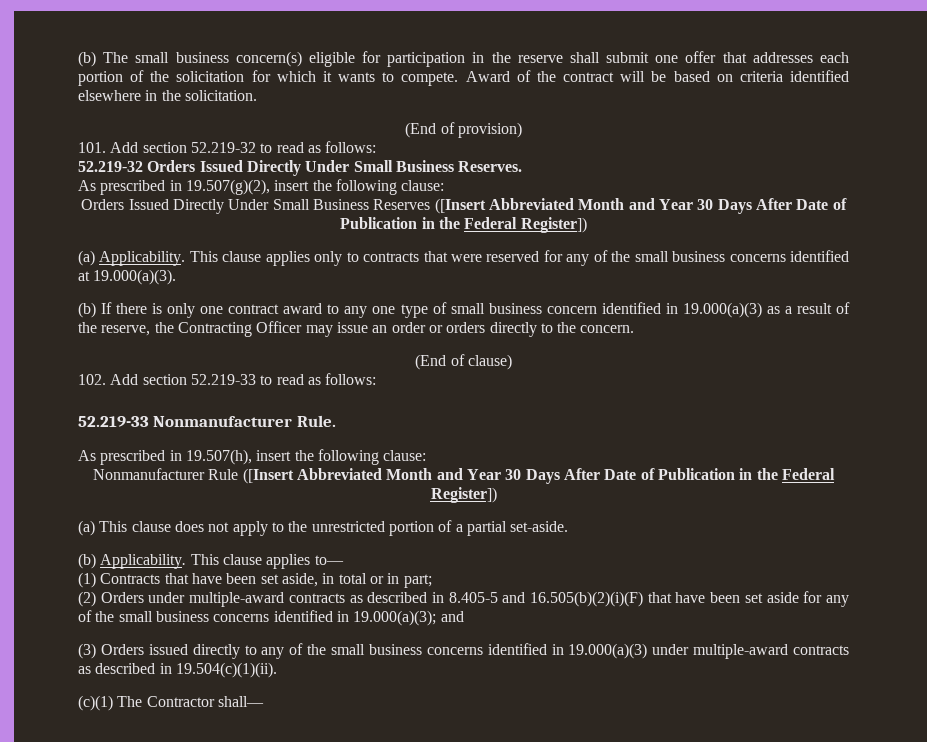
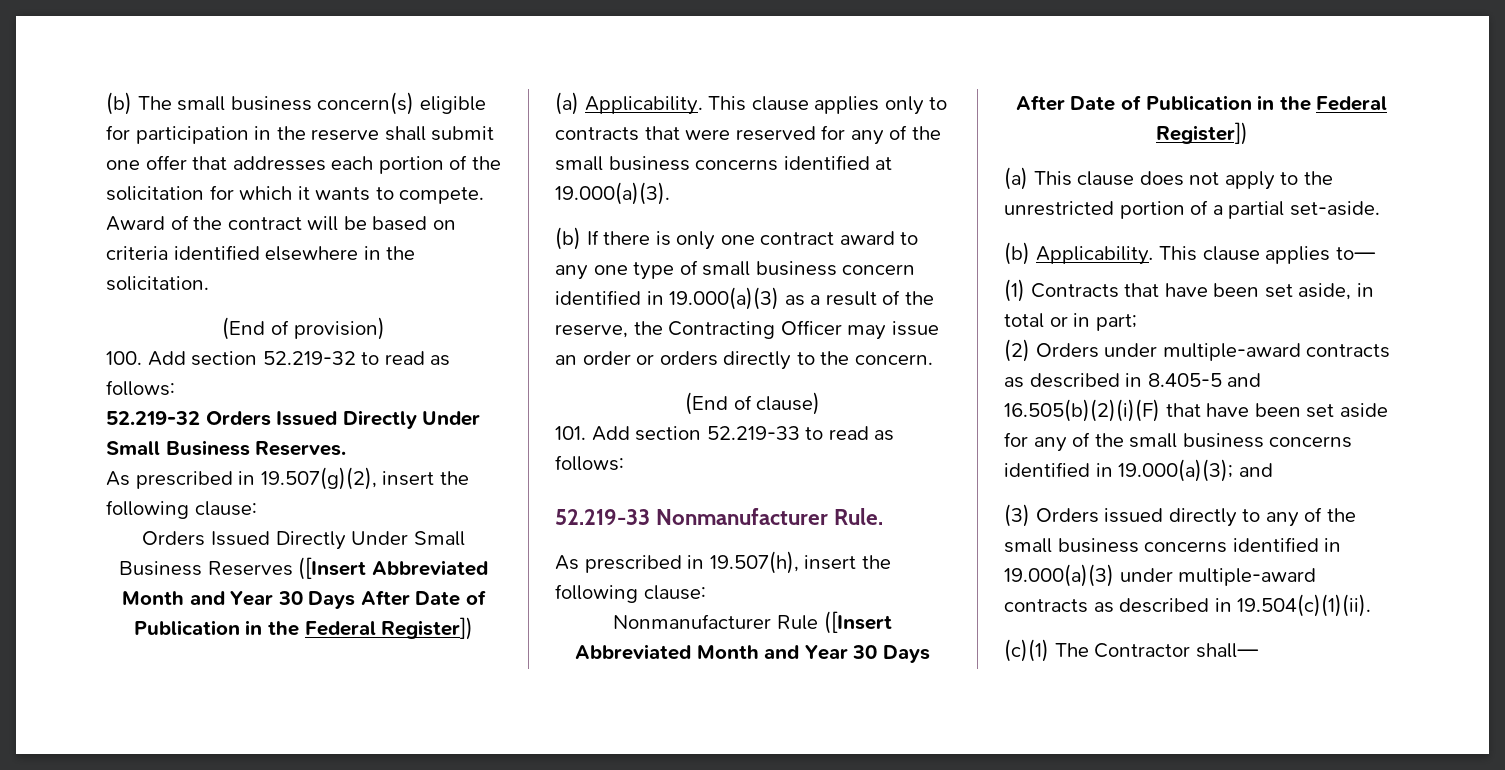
[78,142,106,153] 101. -> [106,351,142,365] 100.
[78,374,106,385] 102. -> [555,426,586,440] 101.

